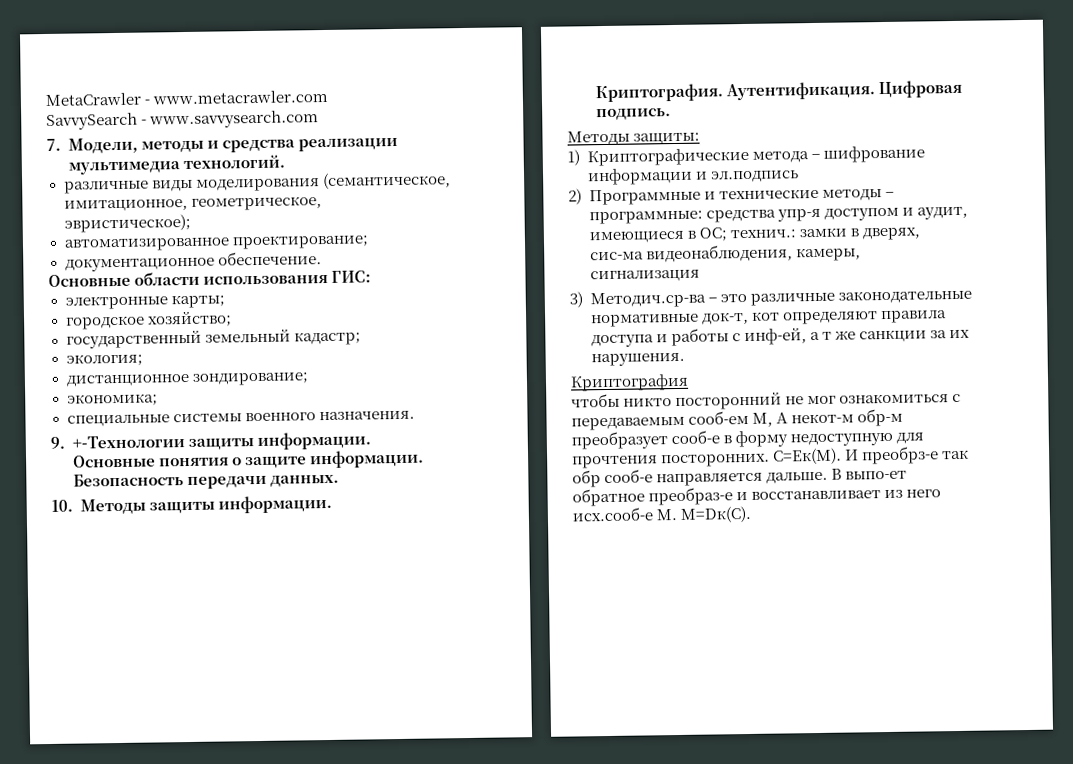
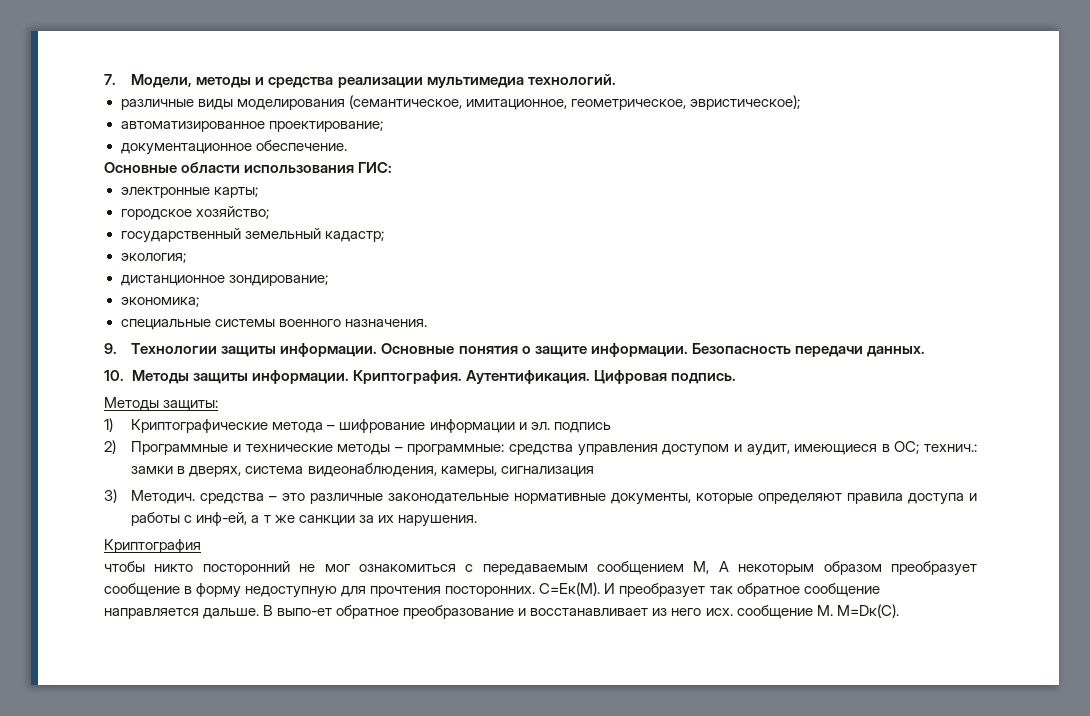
[45,89,329,106] [46,110,320,130] MetaCrawler - www.metacrawler.com // SavvySearch - www.savvysearch.com // -> (104, 79) none
[71,435,185,449] +-Технологии -> [131,343,218,354] Технологии
[710,170,799,183] эл.подпись -> [530,422,611,433] эл. подпись
[776,208,821,222] упр-я -> [577,444,658,456] управления
[589,251,644,261] сис-ма -> [245,466,304,474] система
[589,291,706,309] Методич.ср-ва -> [131,490,265,504] Методич. средства
[701,311,780,325] док-т, кот -> [611,493,754,505] документы, которые
[688,410,750,425] сооб-ем -> [597,561,685,575] сообщением
[791,408,904,427] [571,430,721,450] некот-м обр-м преобразует сооб-е -> [738,561,977,576] [104,583,180,597] некоторым образом преобразует сообщение
[861,446,970,465] [572,469,654,488] преобрз-е так обр сооб-е -> [619,583,880,598] преобразует так обратное сообщение
[648,487,734,506] преобраз-е -> [403,605,515,619] преобразование
[572,507,653,522] исх.сооб-е -> [705,605,813,619] исх. сообщение

